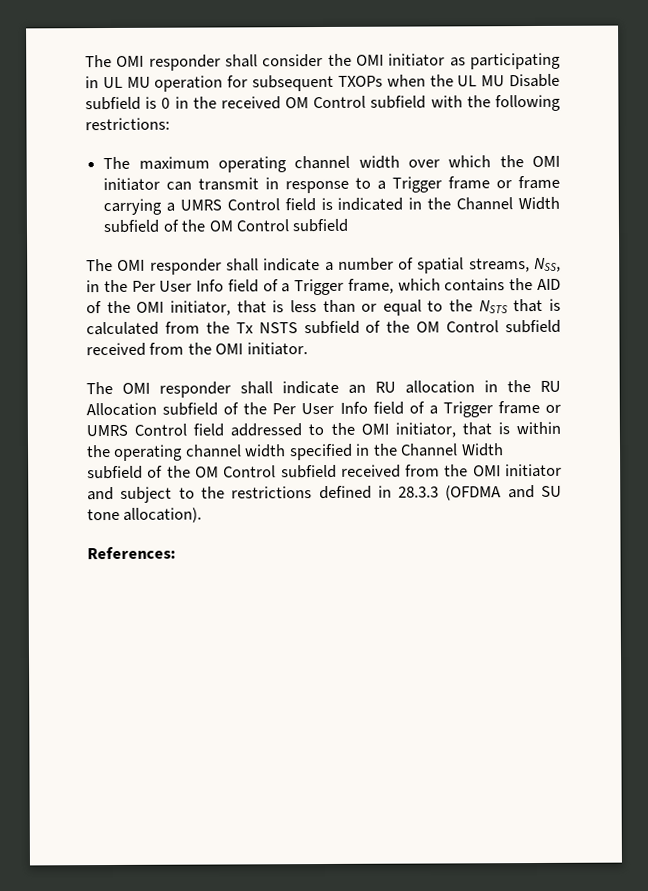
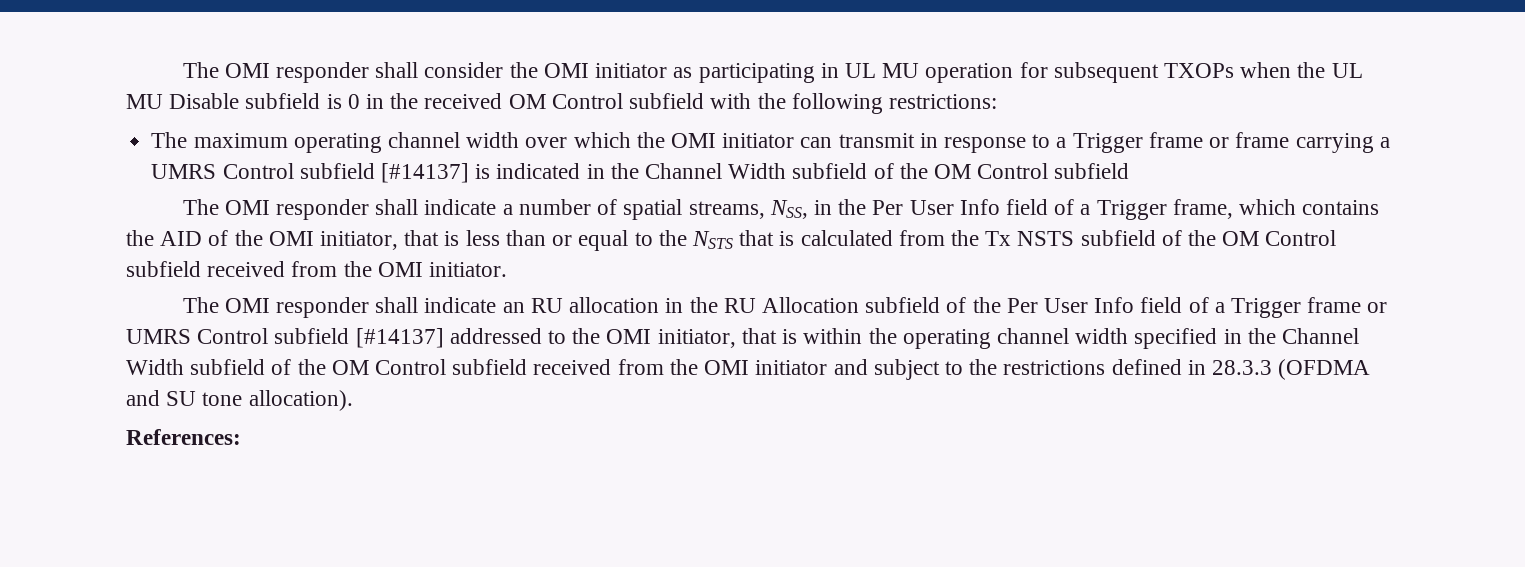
[284,198,316,212] field -> [299,163,469,183] subfield [#14137]
[193,423,225,437] field -> [274,328,444,348] subfield [#14137]

